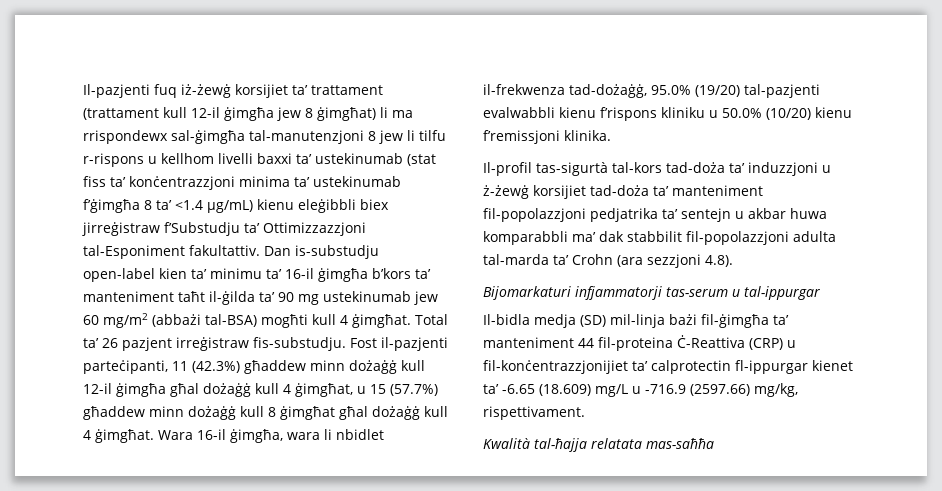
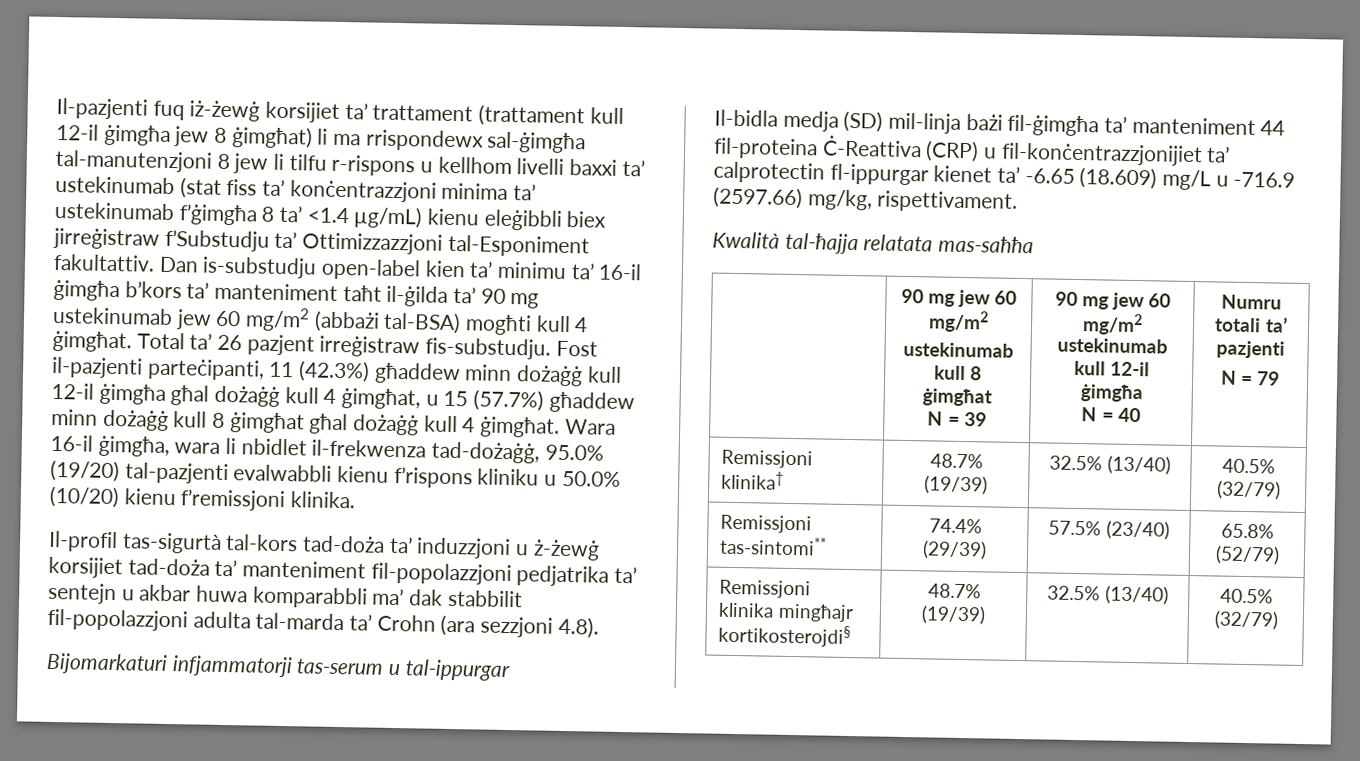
(714, 443) none -> [900,288,1018,308] [928,310,989,333] [902,341,1014,358] [933,365,983,381] [922,388,992,407] [927,411,987,427] [1054,291,1172,311] [1082,313,1143,336] [1056,337,1168,354] [1073,360,1151,377] [1079,384,1143,403] [1081,407,1141,423] [1221,294,1282,310] [1214,317,1288,333] [1216,340,1285,359] [1220,370,1281,386] [721,449,814,469] [721,470,785,490] [929,453,983,469] [924,475,988,495] [1049,455,1171,475] [1222,458,1275,474] [1216,480,1281,500] [720,514,813,534] [719,535,828,556] [928,518,982,534] [922,540,987,560] [1048,520,1170,540] [1221,523,1274,539] [1214,545,1280,565] [719,579,812,599] [718,602,854,623] [718,623,852,648] [927,583,981,599] [921,605,986,625] [1047,585,1169,605] [1220,588,1273,604] [1213,610,1279,630] // | 90 mg jew 60 mg/m2 // ustekinumab kull 8 ġimgħat // N = 39 | 90 mg jew 60 mg/m2 ustekinumab kull 12-il ġimgħa // N = 40 | Numru totali ta’ pazjenti // N = 79 // Remissjoni klinika† | 48.7% (19/39) | 32.5% (13/40) | 40.5% (32/79) // Remissjoni tas-sintomi** | 74.4% (29/39) | 57.5% (23/40) | 65.8% (52/79) // Remissjoni klinika mingħajr kortikosterojdi§ | 48.7% (19/39) | 32.5% (13/40) | 40.5% (32/79)

